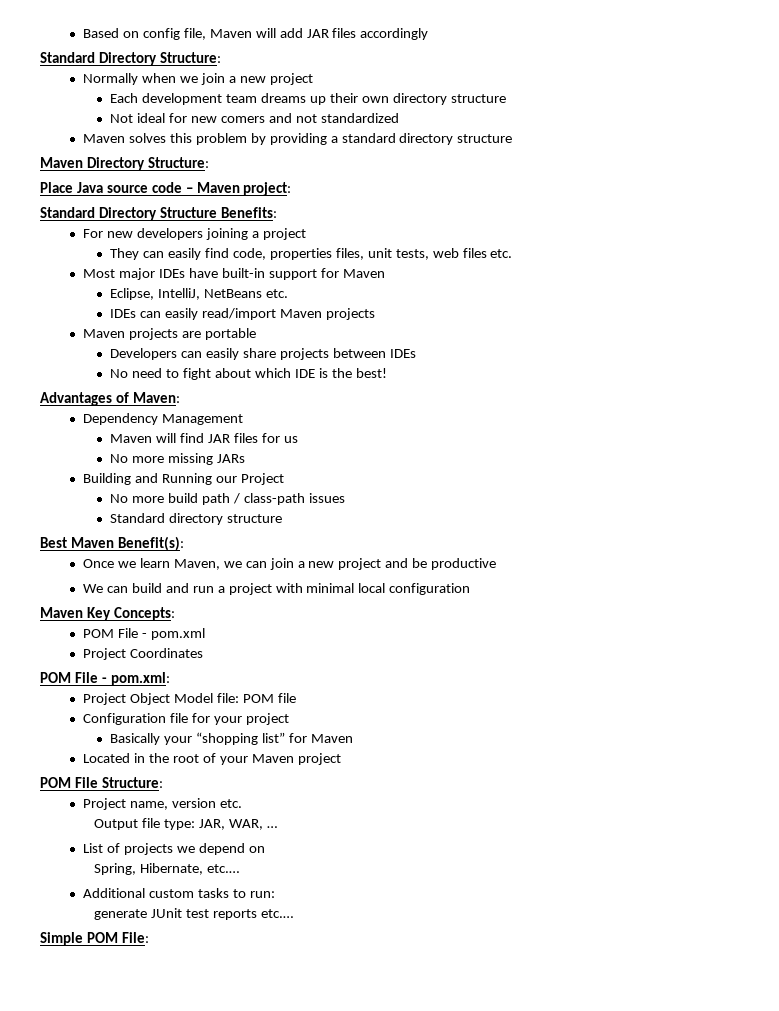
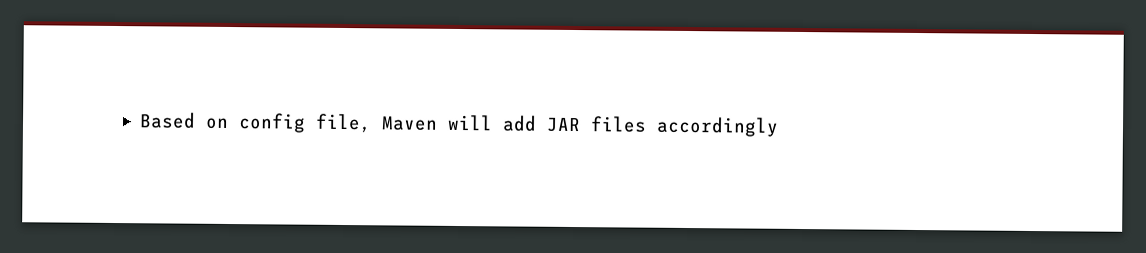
[40,52,221,66] [83,73,313,85] [110,93,506,105] [110,113,399,123] [83,133,513,145] [40,157,209,171] [40,182,292,196] [40,207,277,221] [83,228,306,240] [110,248,513,260] [83,268,385,280] [110,288,289,300] [110,308,375,320] [83,328,256,340] [110,348,416,360] [110,368,387,380] [40,392,180,406] [83,413,244,425] [110,433,298,443] [110,453,246,465] [83,473,284,485] [110,493,345,505] [110,513,283,525] [40,536,184,551] [83,558,497,570] [83,583,471,595] [40,607,175,621] [83,628,205,640] [83,648,204,660] [40,672,170,686] [83,693,296,705] [83,713,289,725] [110,732,353,745] [83,753,341,765] [40,777,163,788] [83,798,242,810] [94,818,278,830] [83,843,265,855] [94,863,240,875] [83,888,275,898] [94,908,294,920] [40,932,149,946] // Standard Directory Structure: // Normally when we join a new project // Each development team dreams up their own directory structure // Not ideal for new comers and not standardized // Maven solves this problem by providing a standard directory structure // Maven Directory Structure: // Place Java source code – Maven project: // Standard Directory Structure Benefits: // For new developers joining a project // They can easily find code, properties files, unit tests, web files etc. // Most major IDEs have built-in support for Maven // Eclipse, IntelliJ, NetBeans etc. // IDEs can easily read/import Maven projects // Maven projects are portable // Developers can easily share projects between IDEs // No need to fight about which IDE is the best! // Advantages of Maven: // Dependency Management // Maven will find JAR files for us // No more missing JARs // Building and Running our Project // No more build path / class-path issues // Standard directory structure // Best Maven Benefit(s): // Once we learn Maven, we can join a new project and be productive // We can build and run a project with minimal local configuration // Maven Key Concepts: // POM File - pom.xml // Project Coordinates // POM File - pom.xml: // Project Object Model file: POM file // Configuration file for your project // Basically your “shopping list” for Maven // Located in the root of your Maven project // POM File Structure: // Project name, version etc. // Output file type: JAR, WAR, … // List of projects we depend on // Spring, Hibernate, etc.… // Additional custom tasks to run: // generate JUnit test reports etc.… // Simple POM File: -> (779, 126) none

